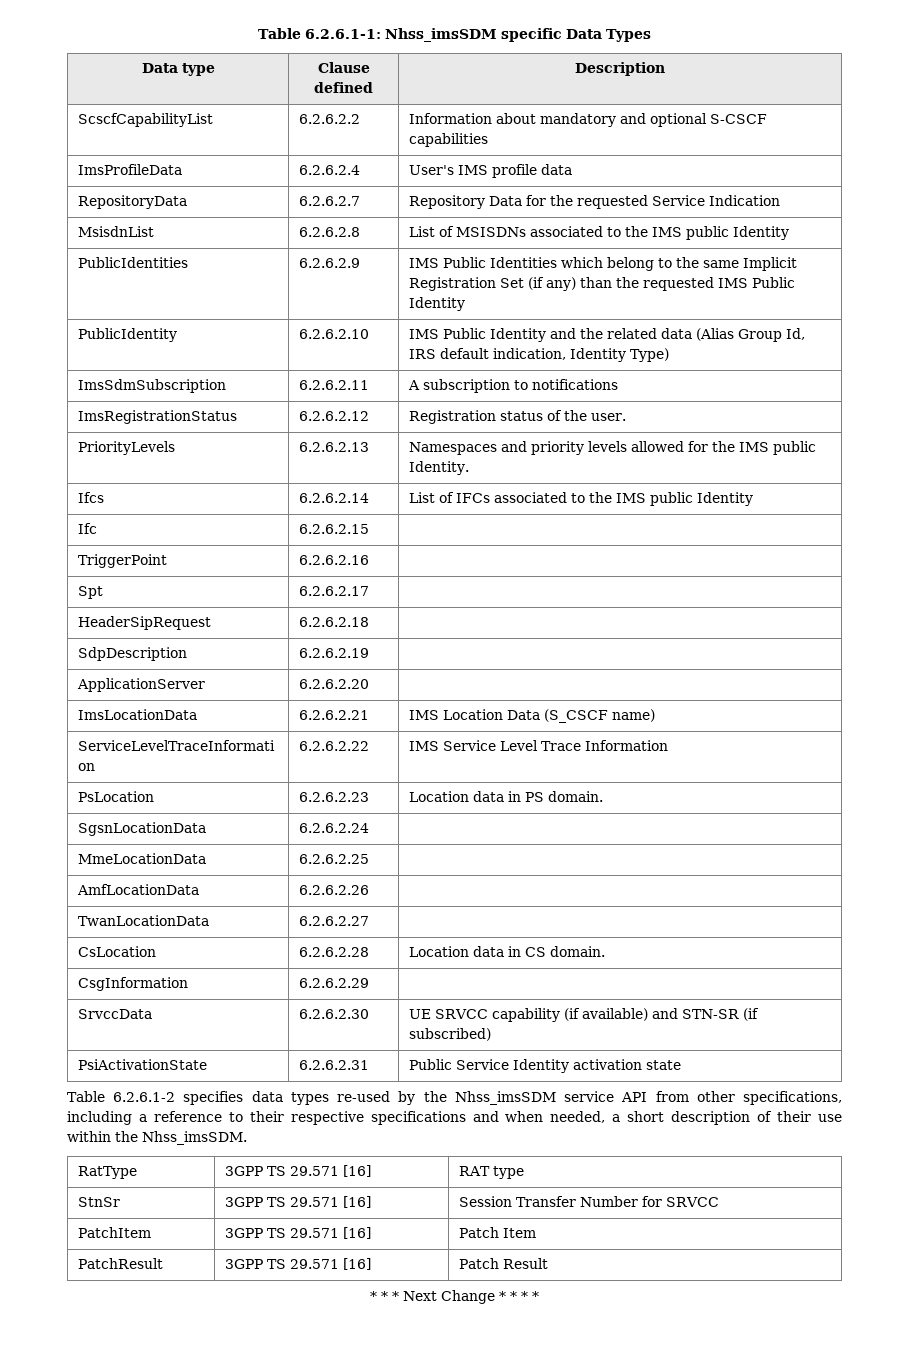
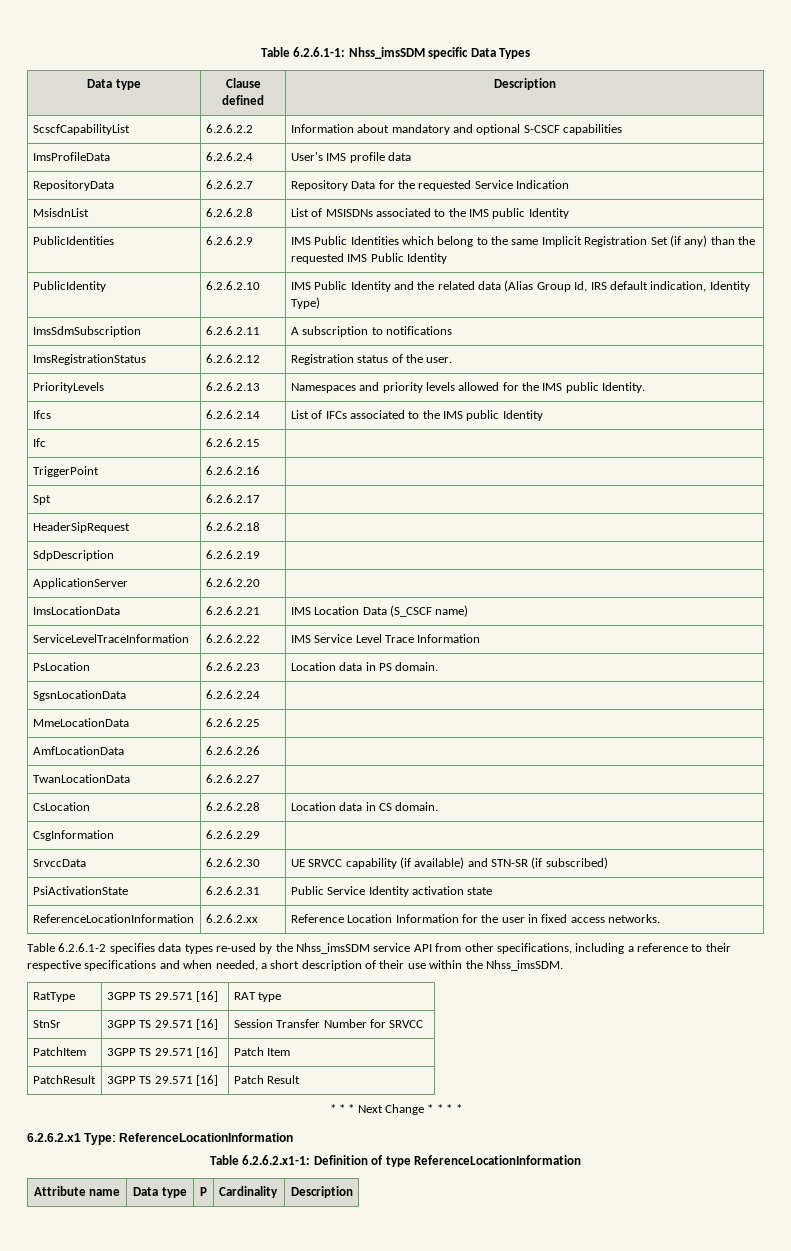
(681, 1065) none -> [32,914,194,923] [205,914,258,923] [290,914,661,923] // ReferenceLocationInformation | 6.2.6.2.xx | Reference Location Information for the user in fixed access networks.
(539, 1296) none -> [27,1133,294,1145] [210,1155,581,1167] [33,1186,121,1196] [133,1187,187,1198] [200,1187,207,1196] [218,1186,278,1198] [290,1186,353,1198] // 6.2.6.2.x1 Type: ReferenceLocationInformation // Table 6.2.6.2.x1-1: Definition of type ReferenceLocationInformation // Attribute name | Data type | P | Cardinality | Description

